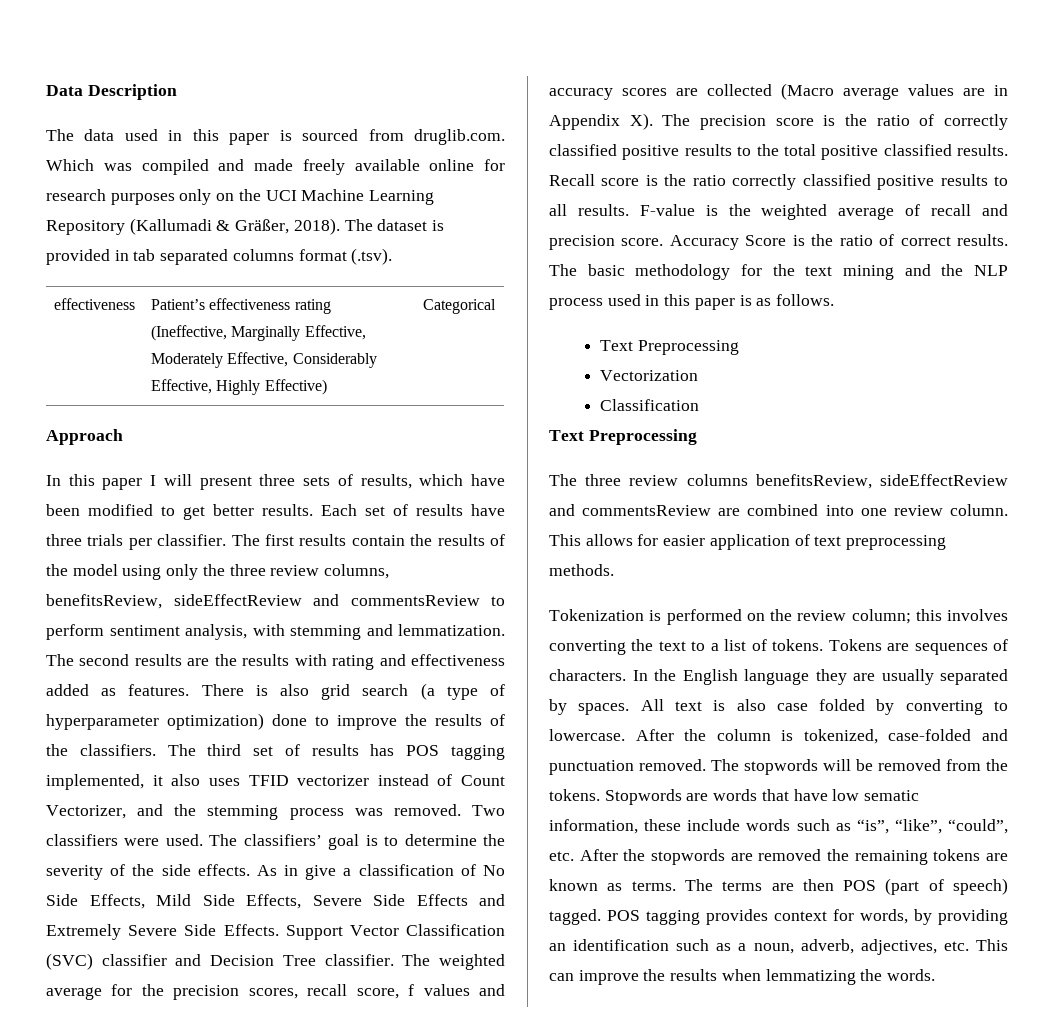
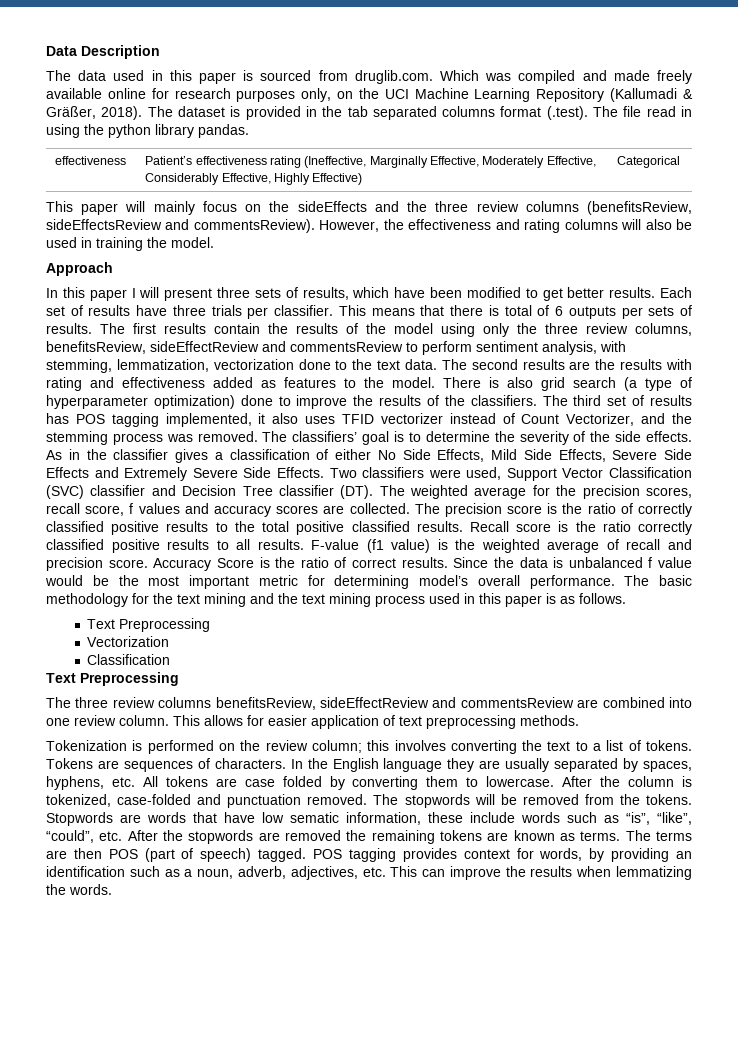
[179,189,212,205] only -> [301,88,332,102] only,
(129, 255) none -> [322,106,343,117] the
[351,248,393,265] (.tsv). -> [546,106,692,120] [46,124,249,138] (.test). The file read in using the python library pandas.
(496, 306) none -> [46,201,692,215] [46,219,692,233] [46,237,214,251] // This paper will mainly focus on the sideEffects and the three review columns (benefitsReview, sideEffectsReview and commentsReview). However, the effectiveness and rating columns will also be used in training the model.
(227, 540) none -> [338,305,692,319] [46,323,92,334] This means that there is total of 6 outputs per sets of results.
[290,624,505,640] stemming and lemmatization. -> [46,359,437,373] stemming, lemmatization, vectorization done to the text data.
[128,684,190,696] features. -> [284,377,435,388] features to the model.
[472,805,506,816] [46,834,203,846] Two classifiers were used. -> (258, 436) none
[305,865,337,880] give -> [86,449,208,463] the classifier gives
(476, 870) none -> [335,449,371,460] either
(279, 930) none -> [329,467,502,480] Two classifiers were used,
[324,954,394,966] classifier. -> [278,485,374,499] classifier (DT).
[707,83,1008,100] [549,113,653,130] collected (Macro average values are in Appendix X). -> [349,503,410,514] collected.
(695, 210) none -> [366,539,431,553] (f1 value)
(1008, 240) none -> [453,557,692,568] [45,575,615,589] Since the data is unbalanced f value would be the most important metric for determining model’s overall performance.
[974,265,1008,276] NLP -> [302,593,371,607] text mining
[578,699,766,715] spaces. All text is also -> [643,761,693,772] [46,776,237,790] spaces, hyphens, etc. All tokens are
(983, 707) none -> [426,776,459,787] them

